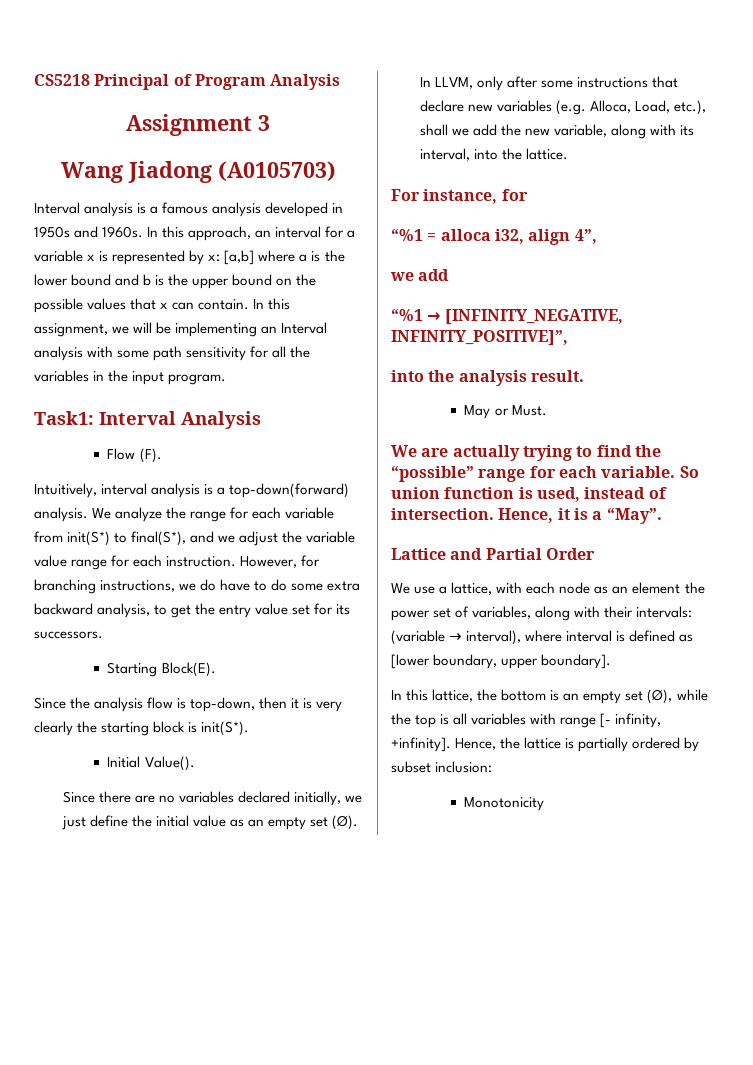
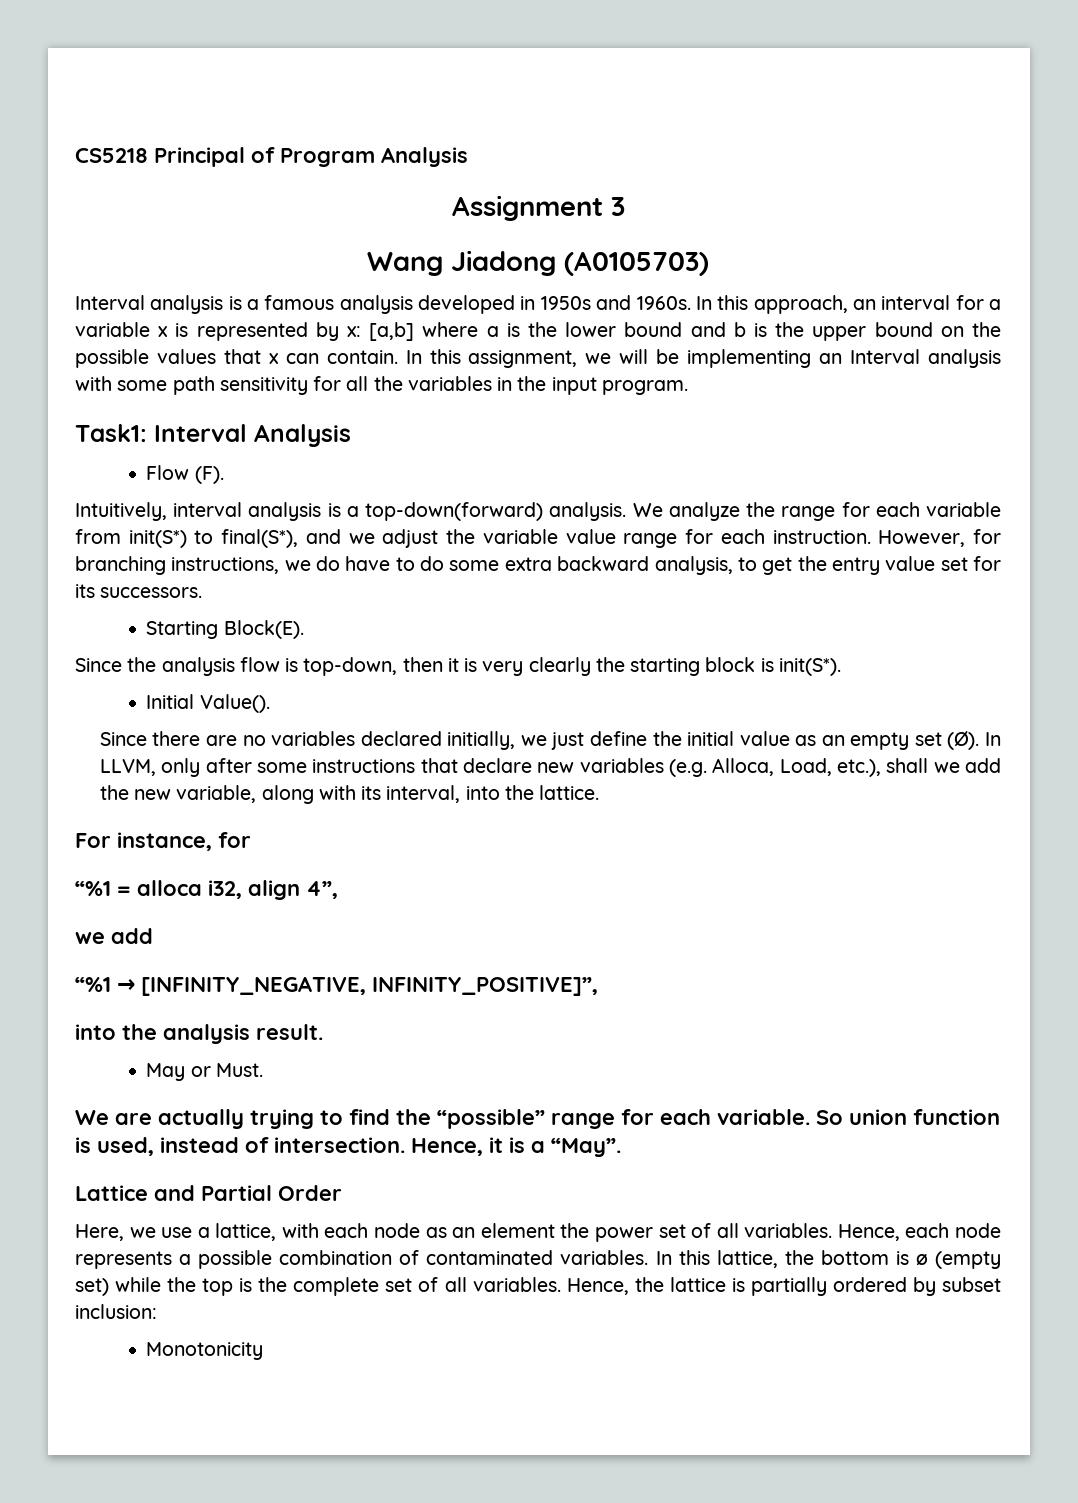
[391,583,410,594] We -> [75,1224,156,1241] Here, we
[472,606,693,621] [391,630,694,645] [391,654,612,669] variables, along with their intervals: (variable → interval), where interval is defined as [lower boundary, upper boundary]. // -> [716,1223,1001,1241] [75,1250,649,1269] all variables. Hence, each node represents a possible combination of contaminated variables.
[563,689,708,704] [391,713,662,728] [391,737,451,752] an empty set (Ø), while the top is all variables with range [- infinity, +infinity]. -> [915,1251,1001,1269] [75,1277,561,1296] ø (empty set) while the top is the complete set of all variables.

